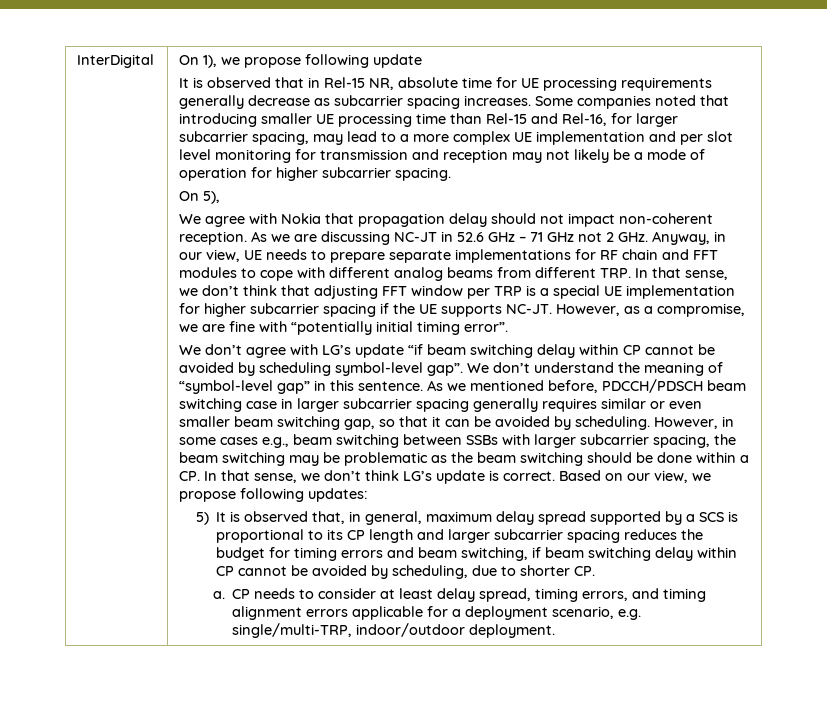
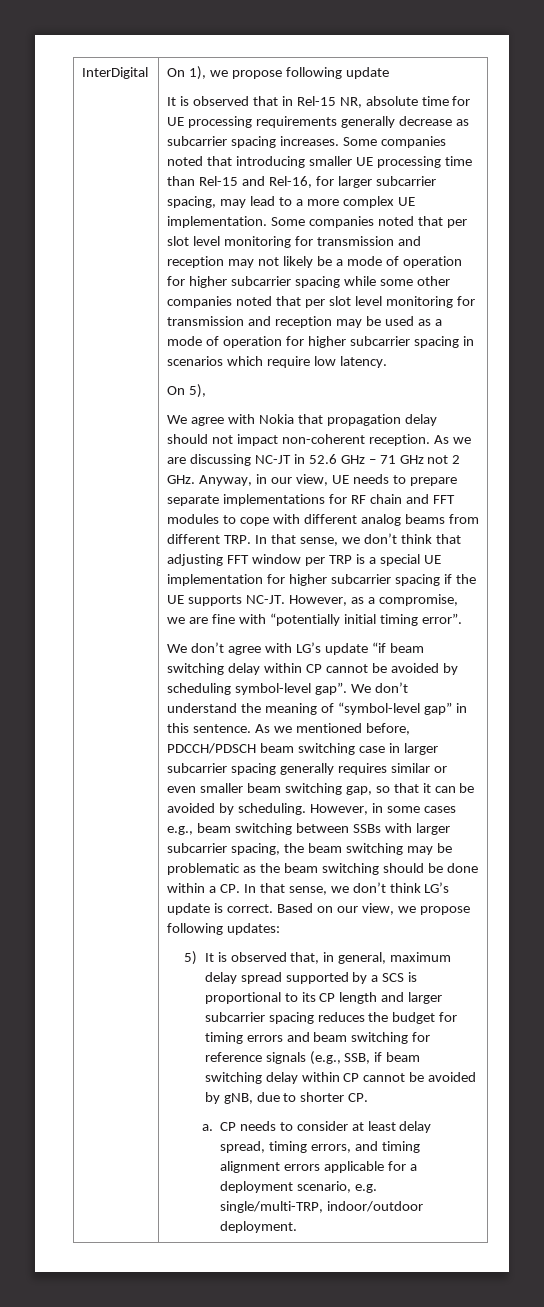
[536,131,677,145] implementation and -> [167,216,443,228] implementation. Some companies noted that
[395,167,452,181] spacing. -> [294,276,450,288] [167,296,475,308] [167,316,442,328] [167,336,474,348] [167,356,387,368] spacing while some other companies noted that per slot level monitoring for transmission and reception may be used as a mode of operation for higher subcarrier spacing in scenarios which require low latency.
[461,547,529,561] switching, -> [351,1032,431,1044] [204,1051,371,1065] switching for reference signals (e.g., SSB,
[392,565,469,579] scheduling, -> [223,1093,253,1104] gNB,

